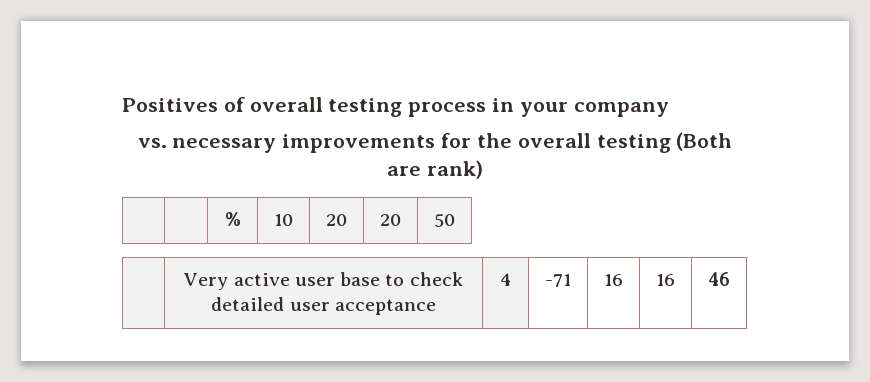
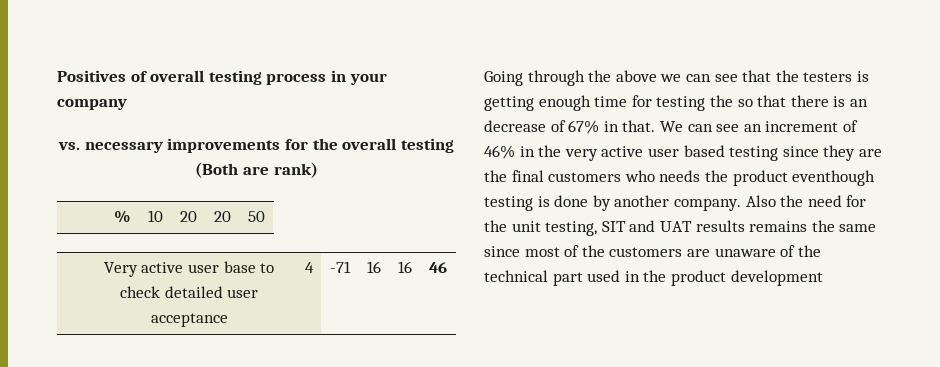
(730, 279) none -> [484,70,869,86] [484,95,868,111] [484,120,858,134] [484,145,882,161] [484,170,876,186] [484,195,867,211] [484,220,877,236] [484,245,821,257] [484,270,823,286] // Going through the above we can see that the testers is getting enough time for testing the so that there is an decrease of 67% in that. We can see an increment of 46% in the very active user based testing since they are the final customers who needs the product eventhough testing is done by another company. Also the need for the unit testing, SIT and UAT results remains the same since most of the customers are unaware of the technical part used in the product development

